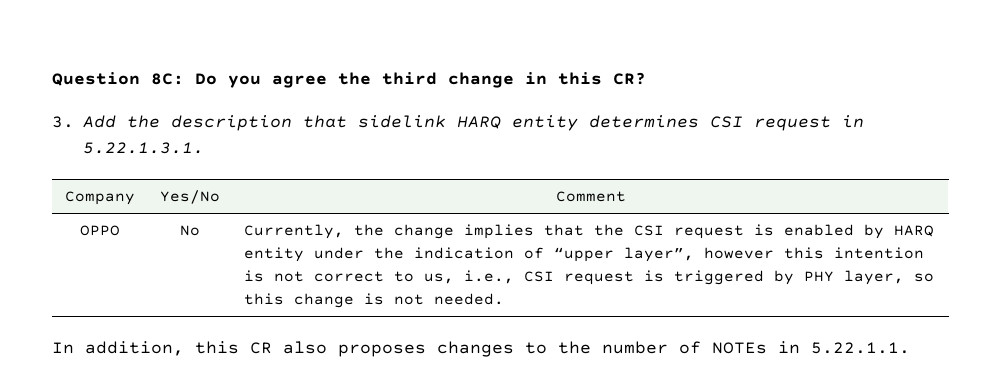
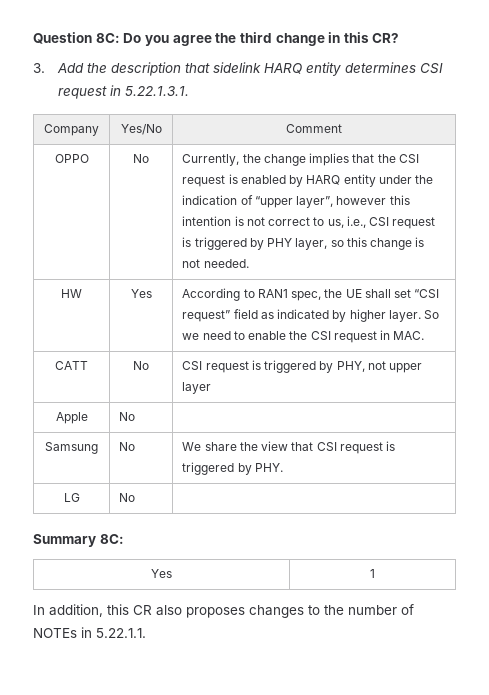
(505, 299) none -> [61,289,82,298] [130,289,152,298] [182,288,440,301] [182,309,440,322] [182,330,425,343] [55,361,88,370] [133,361,149,370] [182,360,423,373] [182,382,212,394] [55,412,88,424] [119,412,136,421] [45,442,98,454] [119,442,136,451] [182,441,396,454] [182,462,283,475] [63,493,80,502] [119,493,136,502] [33,534,124,547] [151,569,172,578] [370,569,375,578] // HW | Yes | According to RAN1 spec, the UE shall set “CSI request” field as indicated by higher layer. So we need to enable the CSI request in MAC. // CATT | No | CSI request is triggered by PHY, not upper layer // Apple | No | // Samsung | No | We share the view that CSI request is triggered by PHY. // LG | No | // Summary 8C: // Yes | 1

